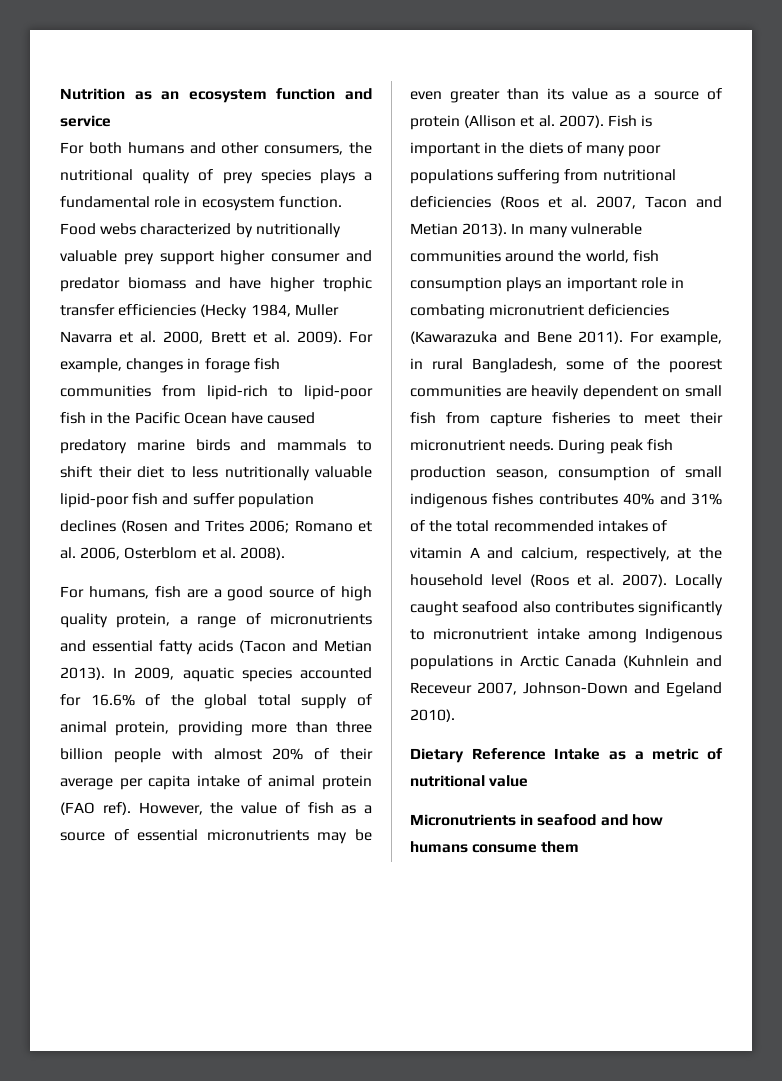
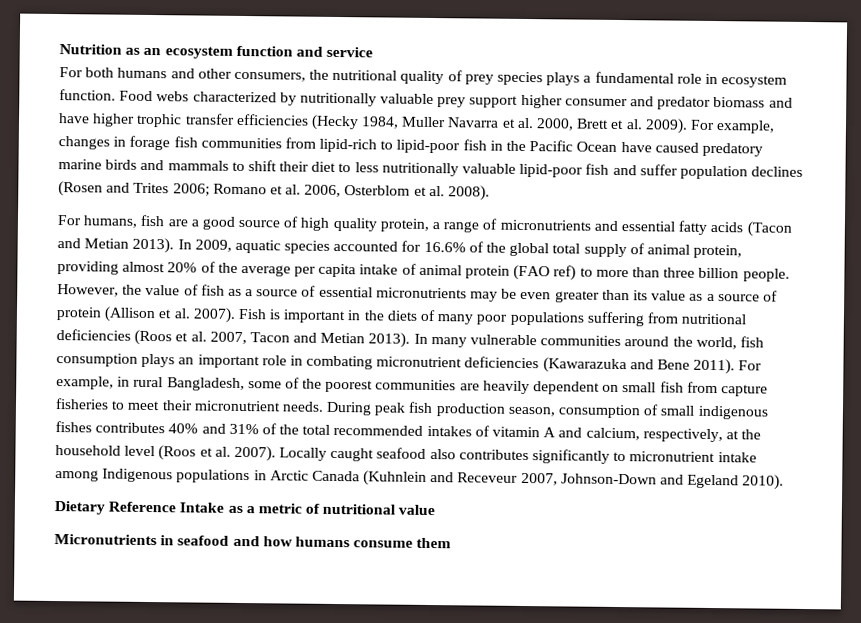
[251,721,372,733] [60,748,203,763] more than three billion people with -> (119, 268) none
[340,748,373,760] their -> [217,262,238,273] the
[102,802,131,815] ref). -> [553,265,790,282] ref) to more than three billion people.

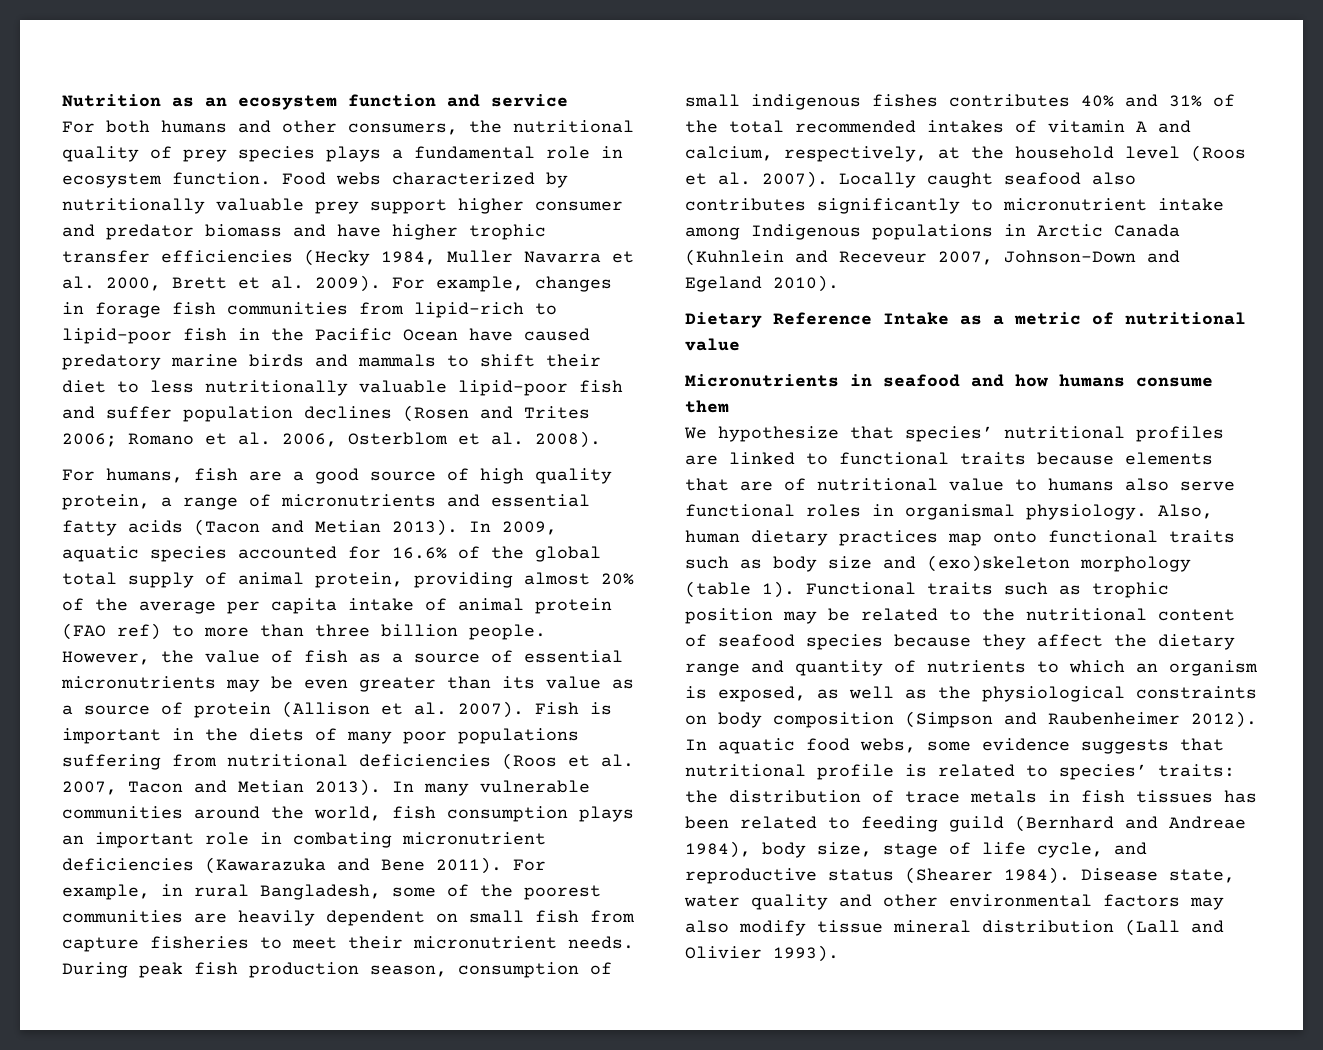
(452, 543) none -> [684,426,1224,442] [685,452,1213,465] [685,478,1235,491] [685,504,1213,520] [685,530,1235,546] [685,555,1191,572] [685,581,1169,598] [685,608,1235,624] [685,634,1235,650] [685,660,1258,676] [685,686,1257,702] [685,711,1257,728] [685,738,1224,754] [685,764,1235,780] [685,790,1257,803] [685,815,1246,832] [685,841,1147,858] [685,867,1235,884] [684,894,1224,910] [685,919,1224,936] [685,945,839,962] // We hypothesize that species’ nutritional profiles are linked to functional traits because elements that are of nutritional value to humans also serve functional roles in organismal physiology. Also, human dietary practices map onto functional traits such as body size and (exo)skeleton morphology (table 1). Functional traits such as trophic position may be related to the nutritional content of seafood species because they affect the dietary range and quantity of nutrients to which an organism is exposed, as well as the physiological constraints on body composition (Simpson and Raubenheimer 2012). In aquatic food webs, some evidence suggests that nutritional profile is related to species’ traits: the distribution of trace metals in fish tissues has been related to feeding guild (Bernhard and Andreae 1984), body size, stage of life cycle, and reproductive status (Shearer 1984). Disease state, water quality and other environmental factors may also modify tissue mineral distribution (Lall and Olivier 1993).

